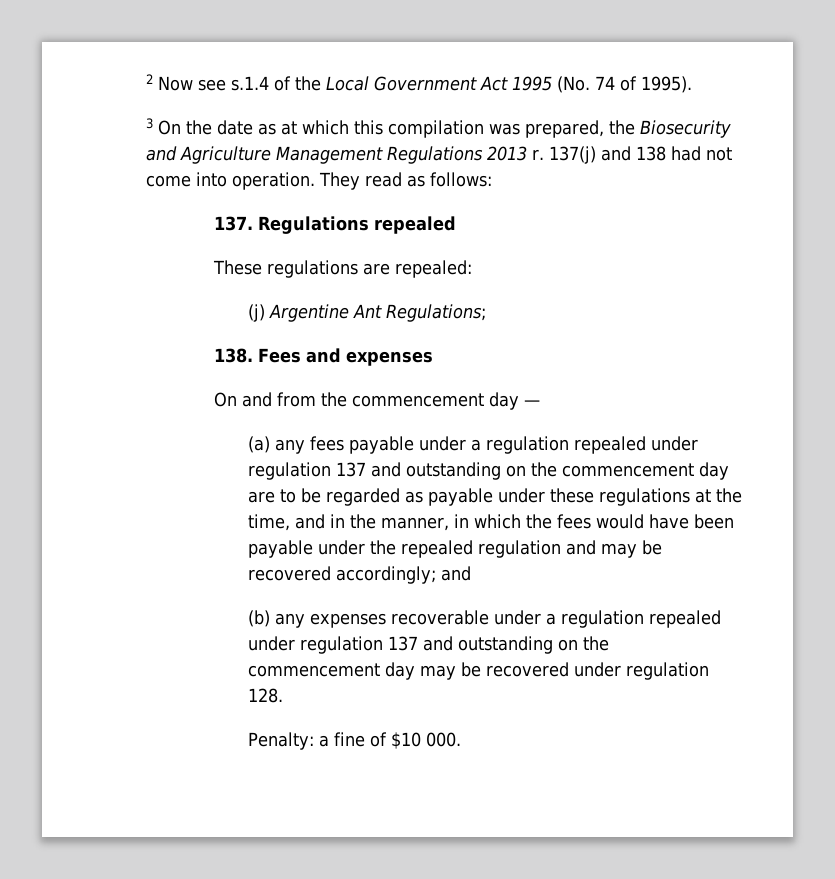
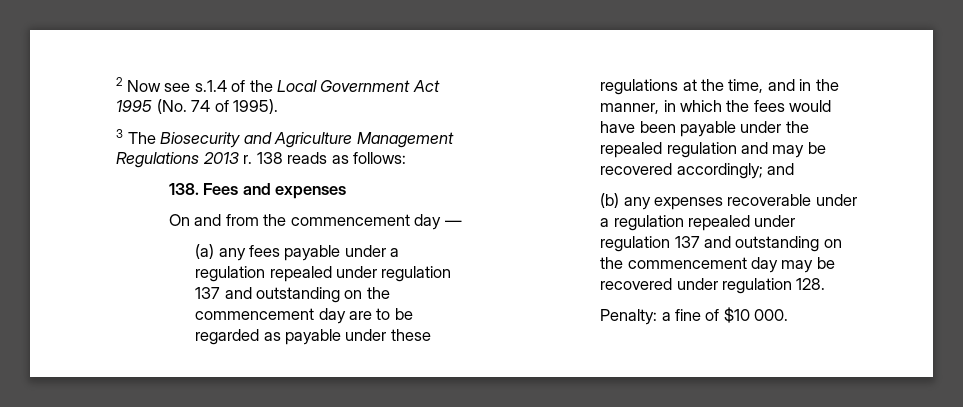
[158,120,636,138] On the date as at which this compilation was prepared, the -> [127,132,156,144] The
[549,146,733,164] [146,172,493,190] [214,216,457,234] [213,260,473,278] [248,304,487,322] 137(j) and 138 had not come into operation. They read as follows: // 137. Regulations repealed // These regulations are repealed: // (j) Argentine Ant Regulations; -> [256,152,407,164] 138 reads as follows:

